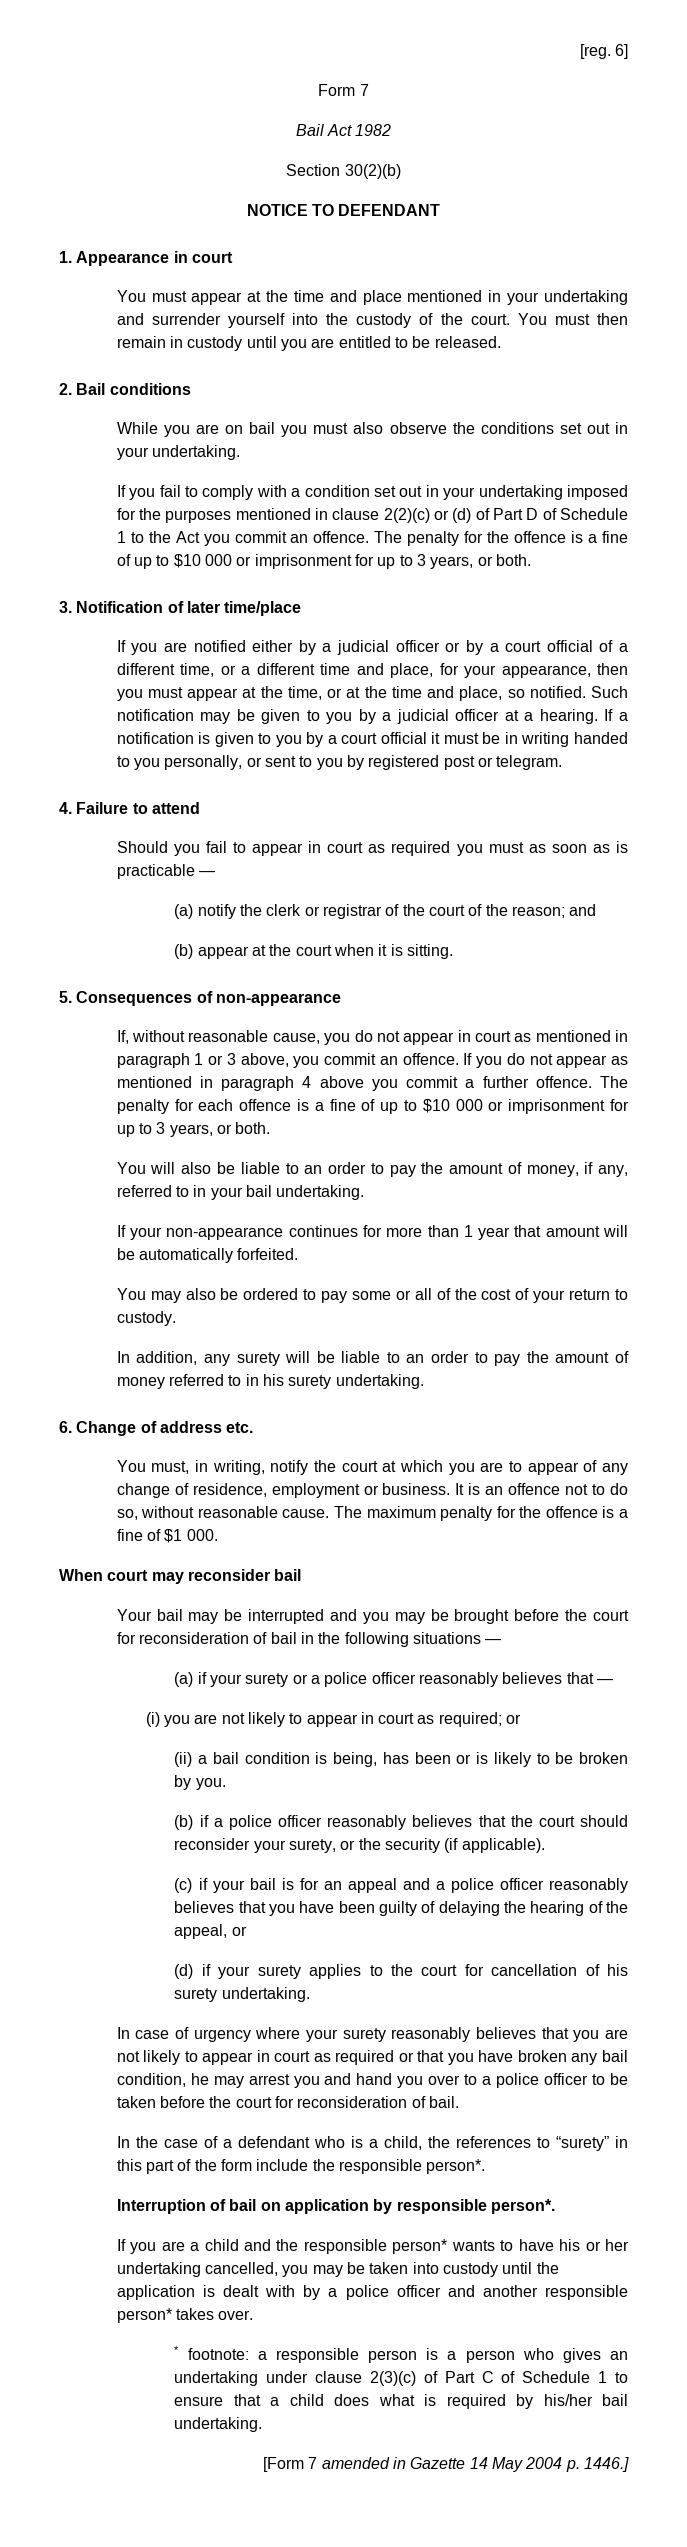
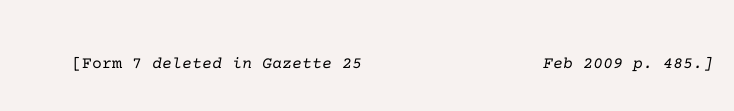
[579,44,628,59] [318,84,369,96] [295,124,392,136] [286,164,401,179] [246,204,441,216] [59,251,233,266] [116,290,629,305] [116,313,628,328] [116,336,501,351] [59,383,191,395] [116,422,629,437] [116,445,241,460] [116,485,629,500] [116,508,628,523] [116,531,629,546] [116,554,531,569] [59,601,302,616] [116,640,628,655] [116,663,629,678] [116,686,628,701] [116,709,628,724] [116,732,628,747] [116,755,563,770] [59,802,200,814] [116,841,628,856] [116,864,216,879] [174,904,597,919] [174,944,454,959] [59,991,341,1006] [116,1030,628,1045] [116,1053,628,1068] [116,1076,628,1091] [116,1099,629,1114] [116,1122,271,1137] [116,1162,628,1177] [116,1185,365,1200] [116,1225,628,1240] [116,1248,299,1263] [116,1288,628,1303] [116,1311,176,1326] [116,1351,629,1366] [116,1374,424,1389] [59,1421,254,1436] [116,1460,628,1475] [116,1483,629,1498] [116,1506,628,1521] [116,1529,218,1543] [59,1569,302,1584] [116,1609,629,1624] [116,1632,502,1647] [174,1672,613,1687] [145,1712,522,1727] [174,1752,629,1767] [174,1775,226,1790] [174,1815,629,1830] [174,1838,545,1853] [174,1878,629,1893] [174,1901,629,1916] [174,1924,247,1939] [174,1964,628,1979] [174,1987,310,2002] [116,2027,628,2042] [116,2050,628,2065] [116,2073,628,2088] [116,2096,459,2108] [116,2136,628,2151] [116,2159,486,2174] [116,2199,555,2214] [116,2239,629,2254] [116,2262,559,2277] [116,2285,628,2300] [116,2308,254,2323] [174,2346,629,2363] [174,2371,629,2386] [174,2394,629,2409] [174,2417,263,2432] [reg. 6] // Form 7 // Bail Act 1982 // Section 30(2)(b) // NOTICE TO DEFENDANT // 1. Appearance in court // You must appear at the time and place mentioned in your undertaking and surrender yourself into the custody of the court. You must then remain in custody until you are entitled to be released. // 2. Bail conditions // While you are on bail you must also observe the conditions set out in your undertaking. // If you fail to comply with a condition set out in your undertaking imposed for the purposes mentioned in clause 2(2)(c) or (d) of Part D of Schedule 1 to the Act you commit an offence. The penalty for the offence is a fine of up to $10 000 or imprisonment for up to 3 years, or both. // 3. Notification of later time/place // If you are notified either by a judicial officer or by a court official of a different time, or a different time and place, for your appearance, then you must appear at the time, or at the time and place, so notified. Such notification may be given to you by a judicial officer at a hearing. If a notification is given to you by a court official it must be in writing handed to you personally, or sent to you by registered post or telegram. // 4. Failure to attend // Should you fail to appear in court as required you must as soon as is practicable — // (a) notify the clerk or registrar of the court of the reason; and // (b) appear at the court when it is sitting. // 5. Consequences of non-appearance // If, without reasonable cause, you do not appear in court as mentioned in paragraph 1 or 3 above, you commit an offence. If you do not appear as mentioned in paragraph 4 above you commit a further offence. The penalty for each offence is a fine of up to $10 000 or imprisonment for up to 3 years, or both. // You will also be liable to an order to pay the amount of money, if any, referred to in your bail undertaking. // If your non-appearance continues for more than 1 year that amount will be automatically forfeited. // You may also be ordered to pay some or all of the cost of your return to custody. // In addition, any surety will be liable to an order to pay the amount of money referred to in his surety undertaking. // 6. Change of address etc. // You must, in writing, notify the court at which you are to appear of any change of residence, employment or business. It is an offence not to do so, without reasonable cause. The maximum penalty for the offence is a fine of $1 000. // When court may reconsider bail // Your bail may be interrupted and you may be brought before the court for reconsideration of bail in the following situations — // (a) if your surety or a police officer reasonably believes that — // (i) you are not likely to appear in court as required; or // (ii) a bail condition is being, has been or is likely to be broken by you. // (b) if a police officer reasonably believes that the court should reconsider your surety, or the security (if applicable). // (c) if your bail is for an appeal and a police officer reasonably believes that you have been guilty of delaying the hearing of the appeal, or // (d) if your surety applies to the court for cancellation of his surety undertaking. // In case of urgency where your surety reasonably believes that you are not likely to appear in court as required or that you have broken any bail condition, he may arrest you and hand you over to a police officer to be taken before the court for reconsideration of bail. // In the case of a defendant who is a child, the references to “surety” in this part of the form include the responsible person*. // Interruption of bail on application by responsible person*. // If you are a child and the responsible person* wants to have his or her undertaking cancelled, you may be taken into custody until the application is dealt with by a police officer and another responsible person* takes over. // * footnote: a responsible person is a person who gives an undertaking under clause 2(3)(c) of Part C of Schedule 1 to ensure that a child does what is required by his/her bail undertaking. // -> (72, 63) none
[321,2457,390,2469] amended -> [152,57,222,69] deleted
[469,2457,629,2472] 14 May 2004 p. 1446.] -> [342,56,713,72] 25 Feb 2009 p. 485.]

